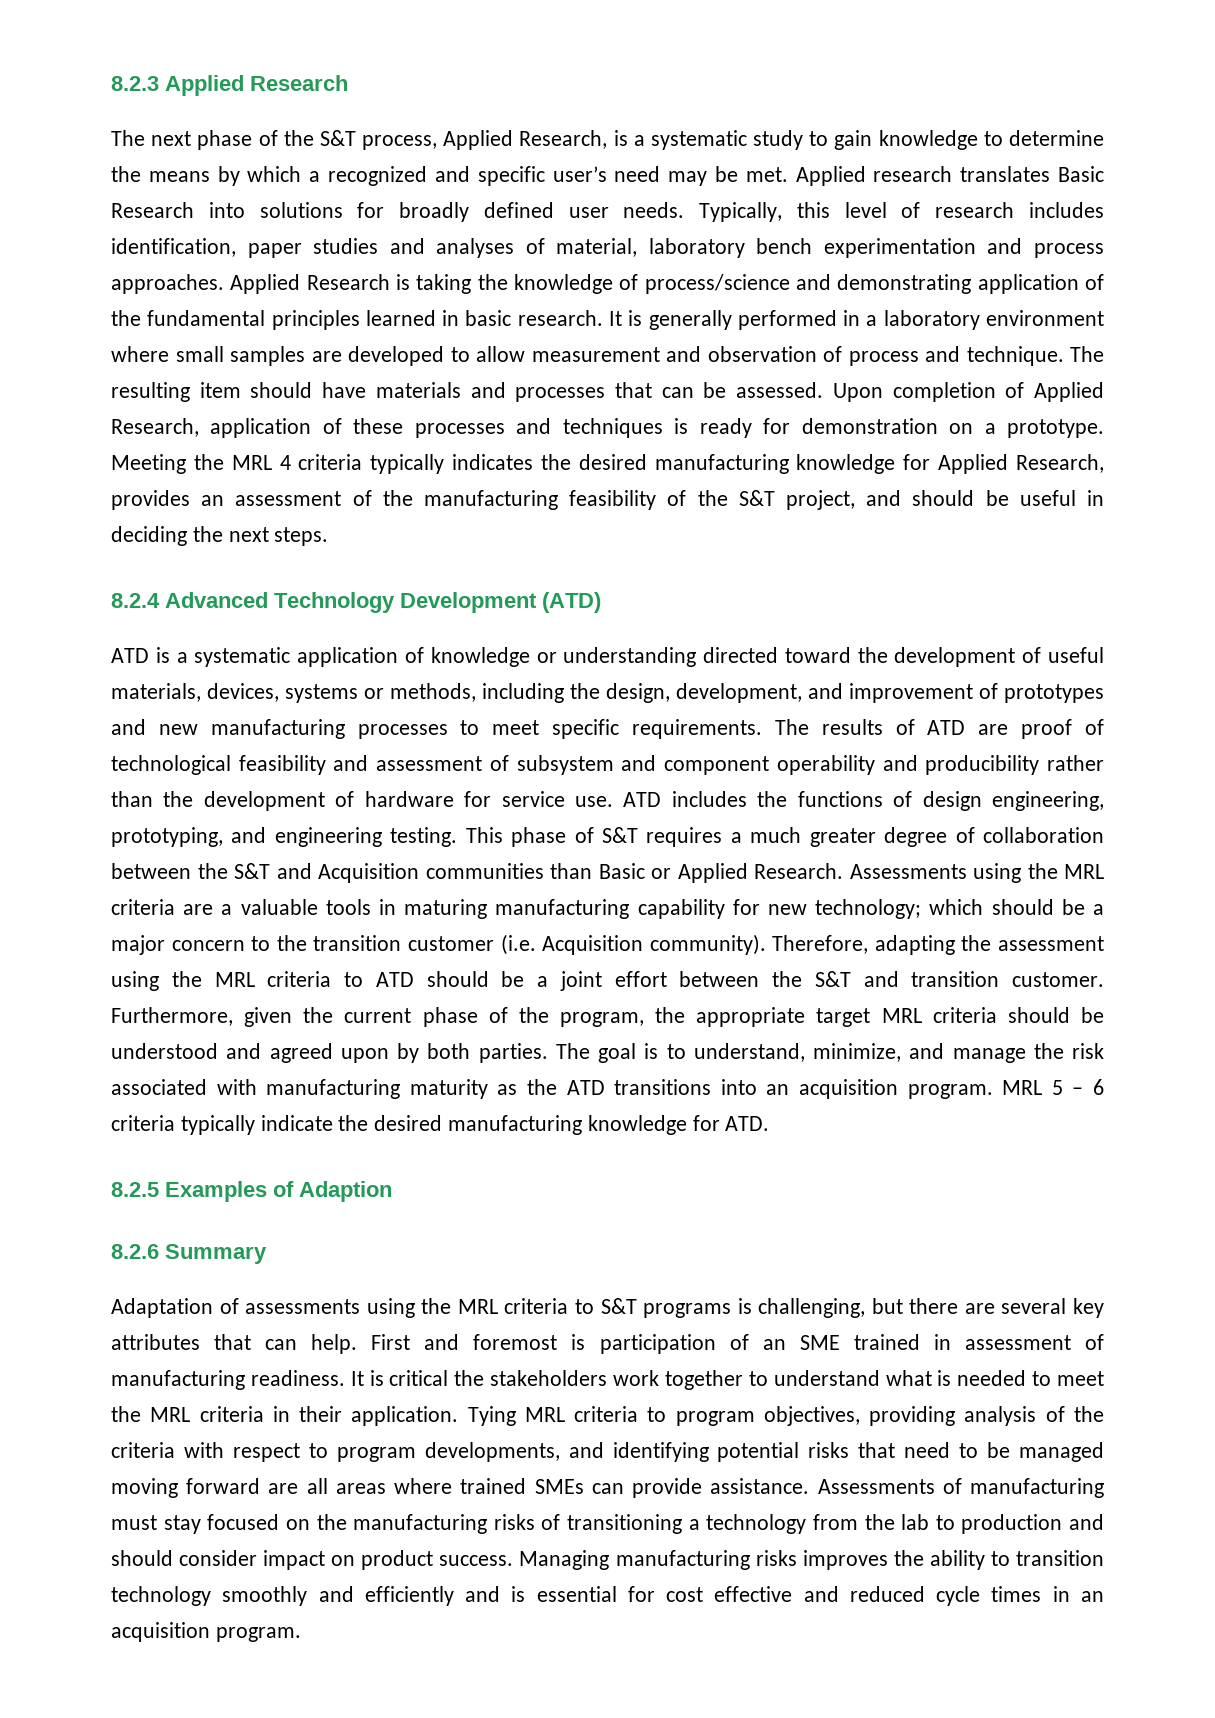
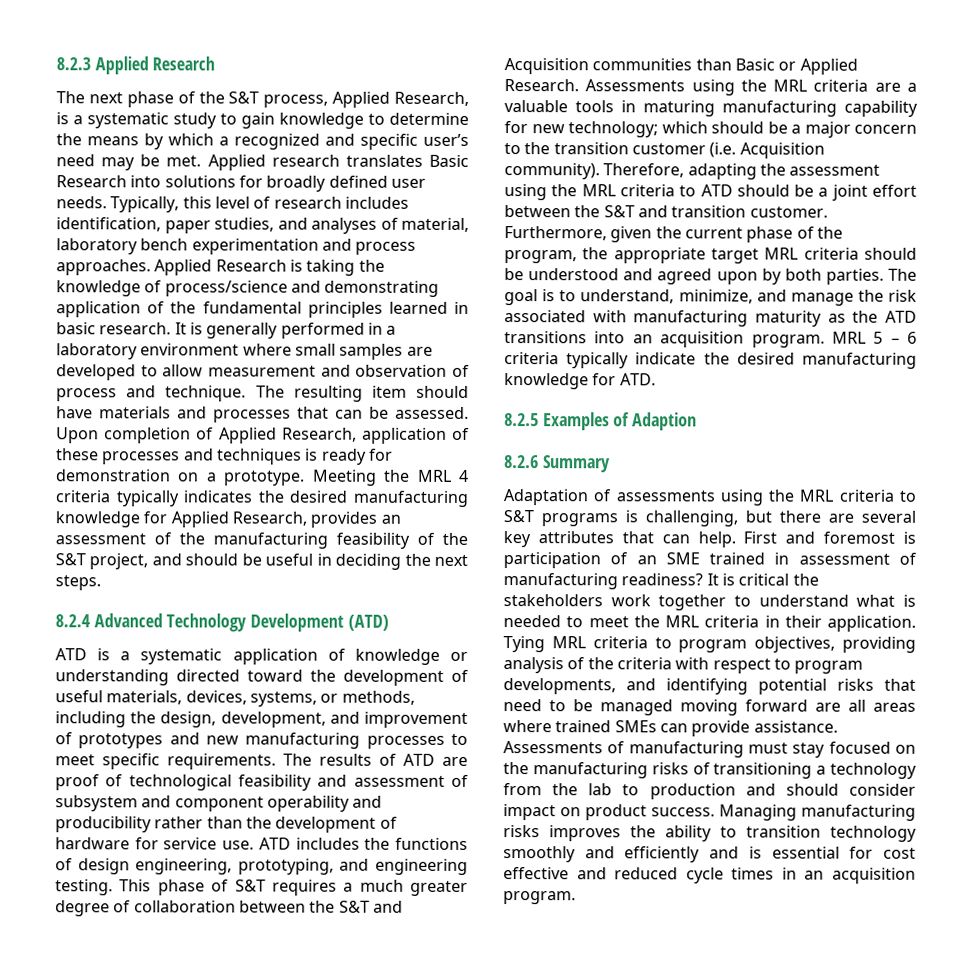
[313,238,379,254] studies -> [214,217,274,232] studies,
[285,684,358,703] systems -> [249,691,317,707] systems,
[250,1370,345,1386] readiness. -> [621,573,704,586] readiness?

